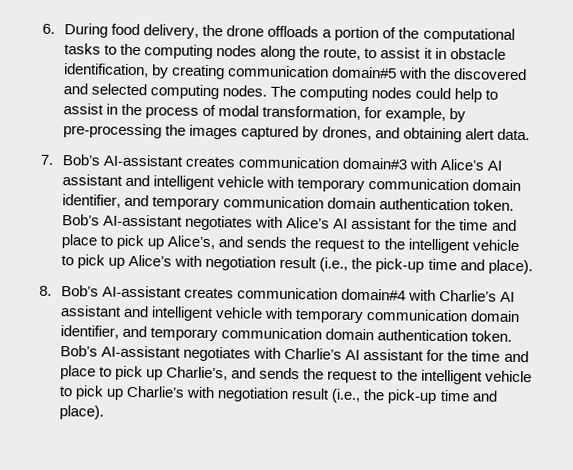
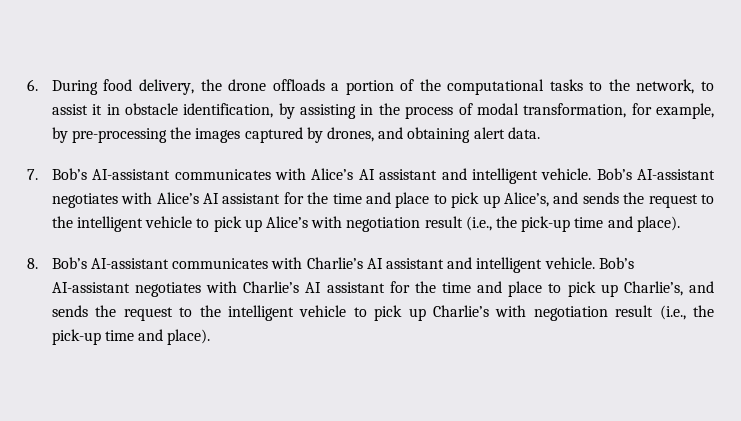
[144,44,362,61] computing nodes along the route, -> [636,79,695,94] network,
[172,64,528,81] [63,83,499,103] [63,103,105,115] creating communication domain#5 with the discovered and selected computing nodes. The computing nodes could help to assist -> [300,104,357,119] assisting
[185,156,408,170] creates communication domain#3 -> [174,169,271,180] communicates
[217,176,522,193] [62,194,515,211] vehicle with temporary communication domain identifier, and temporary communication domain authentication token. -> [541,168,592,180] vehicle.
[184,287,407,301] creates communication domain#4 -> [172,258,269,269] communicates
[215,307,521,324] [60,325,513,342] vehicle with temporary communication domain identifier, and temporary communication domain authentication token. -> [544,257,595,269] vehicle.

